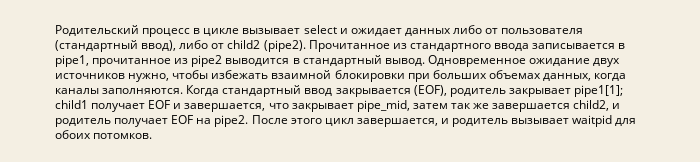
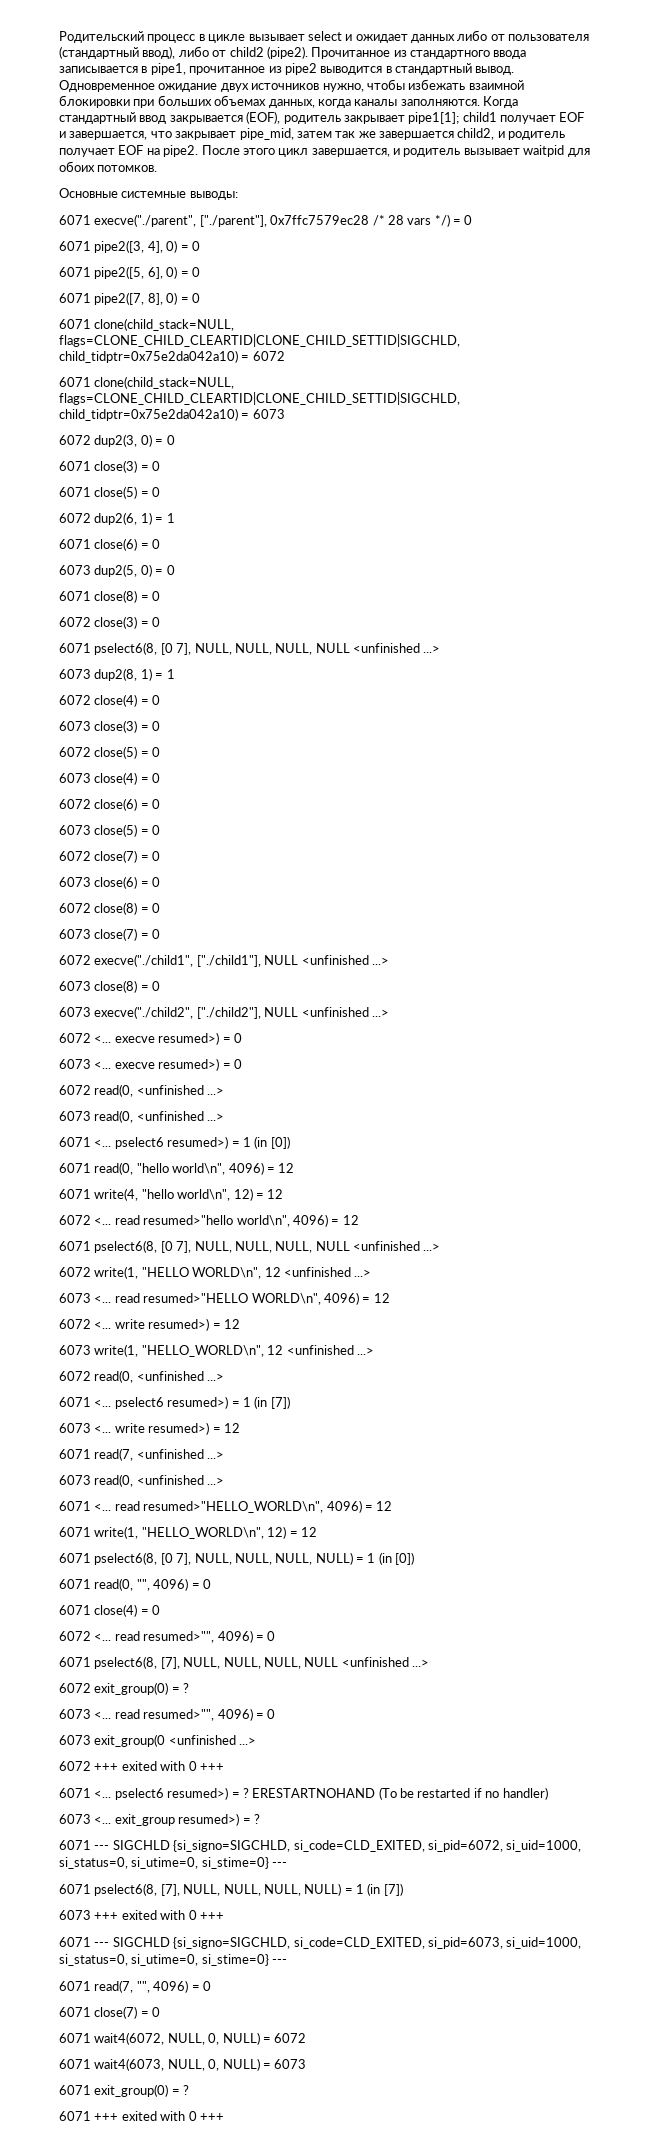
(153, 136) none -> [59,188,238,200] [59,214,473,227] [59,240,200,253] [59,266,200,279] [59,292,200,305] [59,318,235,331] [59,334,460,347] [59,350,285,363] [59,376,235,389] [59,392,460,405] [59,408,285,421] [59,434,175,447] [59,460,161,473] [59,486,161,499] [59,512,175,525] [59,538,161,551] [59,564,175,577] [59,590,161,603] [59,616,161,629] [59,642,441,655] [59,668,175,681] [59,694,161,707] [59,720,161,733] [59,746,161,759] [59,772,161,785] [59,798,161,811] [59,824,161,837] [59,850,161,863] [59,876,161,889] [59,902,161,915] [59,928,161,941] [59,954,389,967] [59,980,161,993] [59,1006,389,1019] [59,1032,242,1045] [59,1058,242,1071] [59,1084,225,1097] [59,1110,225,1123] [59,1136,290,1149] [59,1162,295,1175] [59,1188,284,1201] [59,1214,359,1227] [59,1240,441,1253] [59,1266,372,1279] [59,1292,390,1305] [59,1318,240,1331] [59,1344,374,1357] [59,1370,225,1383] [59,1396,290,1409] [59,1422,240,1435] [59,1448,225,1461] [59,1474,225,1487] [59,1500,393,1513] [59,1526,317,1539] [59,1552,415,1565] [59,1578,211,1591] [59,1604,161,1617] [59,1630,276,1643] [59,1656,429,1669] [59,1682,190,1695] [59,1708,276,1721] [59,1734,257,1747] [59,1761,224,1771] [59,1787,548,1800] [59,1813,260,1826] [59,1840,582,1852] [59,1857,288,1869] [59,1883,403,1896] [59,1910,224,1920] [59,1937,582,1949] [59,1954,288,1966] [59,1980,211,1993] [59,2006,161,2019] [59,2032,307,2045] [59,2058,307,2071] [59,2084,190,2097] [59,2111,224,2121] // Основные системные выводы: // 6071 execve("./parent", ["./parent"], 0x7ffc7579ec28 /* 28 vars */) = 0 // 6071 pipe2([3, 4], 0) = 0 // 6071 pipe2([5, 6], 0) = 0 // 6071 pipe2([7, 8], 0) = 0 // 6071 clone(child_stack=NULL, flags=CLONE_CHILD_CLEARTID|CLONE_CHILD_SETTID|SIGCHLD, child_tidptr=0x75e2da042a10) = 6072 // 6071 clone(child_stack=NULL, flags=CLONE_CHILD_CLEARTID|CLONE_CHILD_SETTID|SIGCHLD, child_tidptr=0x75e2da042a10) = 6073 // 6072 dup2(3, 0) = 0 // 6071 close(3) = 0 // 6071 close(5) = 0 // 6072 dup2(6, 1) = 1 // 6071 close(6) = 0 // 6073 dup2(5, 0) = 0 // 6071 close(8) = 0 // 6072 close(3) = 0 // 6071 pselect6(8, [0 7], NULL, NULL, NULL, NULL <unfinished ...> // 6073 dup2(8, 1) = 1 // 6072 close(4) = 0 // 6073 close(3) = 0 // 6072 close(5) = 0 // 6073 close(4) = 0 // 6072 close(6) = 0 // 6073 close(5) = 0 // 6072 close(7) = 0 // 6073 close(6) = 0 // 6072 close(8) = 0 // 6073 close(7) = 0 // 6072 execve("./child1", ["./child1"], NULL <unfinished ...> // 6073 close(8) = 0 // 6073 execve("./child2", ["./child2"], NULL <unfinished ...> // 6072 <... execve resumed>) = 0 // 6073 <... execve resumed>) = 0 // 6072 read(0, <unfinished ...> // 6073 read(0, <unfinished ...> // 6071 <... pselect6 resumed>) = 1 (in [0]) // 6071 read(0, "hello world\n", 4096) = 12 // 6071 write(4, "hello world\n", 12) = 12 // 6072 <... read resumed>"hello world\n", 4096) = 12 // 6071 pselect6(8, [0 7], NULL, NULL, NULL, NULL <unfinished ...> // 6072 write(1, "HELLO WORLD\n", 12 <unfinished ...> // 6073 <... read resumed>"HELLO WORLD\n", 4096) = 12 // 6072 <... write resumed>) = 12 // 6073 write(1, "HELLO_WORLD\n", 12 <unfinished ...> // 6072 read(0, <unfinished ...> // 6071 <... pselect6 resumed>) = 1 (in [7]) // 6073 <... write resumed>) = 12 // 6071 read(7, <unfinished ...> // 6073 read(0, <unfinished ...> // 6071 <... read resumed>"HELLO_WORLD\n", 4096) = 12 // 6071 write(1, "HELLO_WORLD\n", 12) = 12 // 6071 pselect6(8, [0 7], NULL, NULL, NULL, NULL) = 1 (in [0]) // 6071 read(0, "", 4096) = 0 // 6071 close(4) = 0 // 6072 <... read resumed>"", 4096) = 0 // 6071 pselect6(8, [7], NULL, NULL, NULL, NULL <unfinished ...> // 6072 exit_group(0) = ? // 6073 <... read resumed>"", 4096) = 0 // 6073 exit_group(0 <unfinished ...> // 6072 +++ exited with 0 +++ // 6071 <... pselect6 resumed>) = ? ERESTARTNOHAND (To be restarted if no handler) // 6073 <... exit_group resumed>) = ? // 6071 --- SIGCHLD {si_signo=SIGCHLD, si_code=CLD_EXITED, si_pid=6072, si_uid=1000, si_status=0, si_utime=0, si_stime=0} --- // 6071 pselect6(8, [7], NULL, NULL, NULL, NULL) = 1 (in [7]) // 6073 +++ exited with 0 +++ // 6071 --- SIGCHLD {si_signo=SIGCHLD, si_code=CLD_EXITED, si_pid=6073, si_uid=1000, si_status=0, si_utime=0, si_stime=0} --- // 6071 read(7, "", 4096) = 0 // 6071 close(7) = 0 // 6071 wait4(6072, NULL, 0, NULL) = 6072 // 6071 wait4(6073, NULL, 0, NULL) = 6073 // 6071 exit_group(0) = ? // 6071 +++ exited with 0 +++

